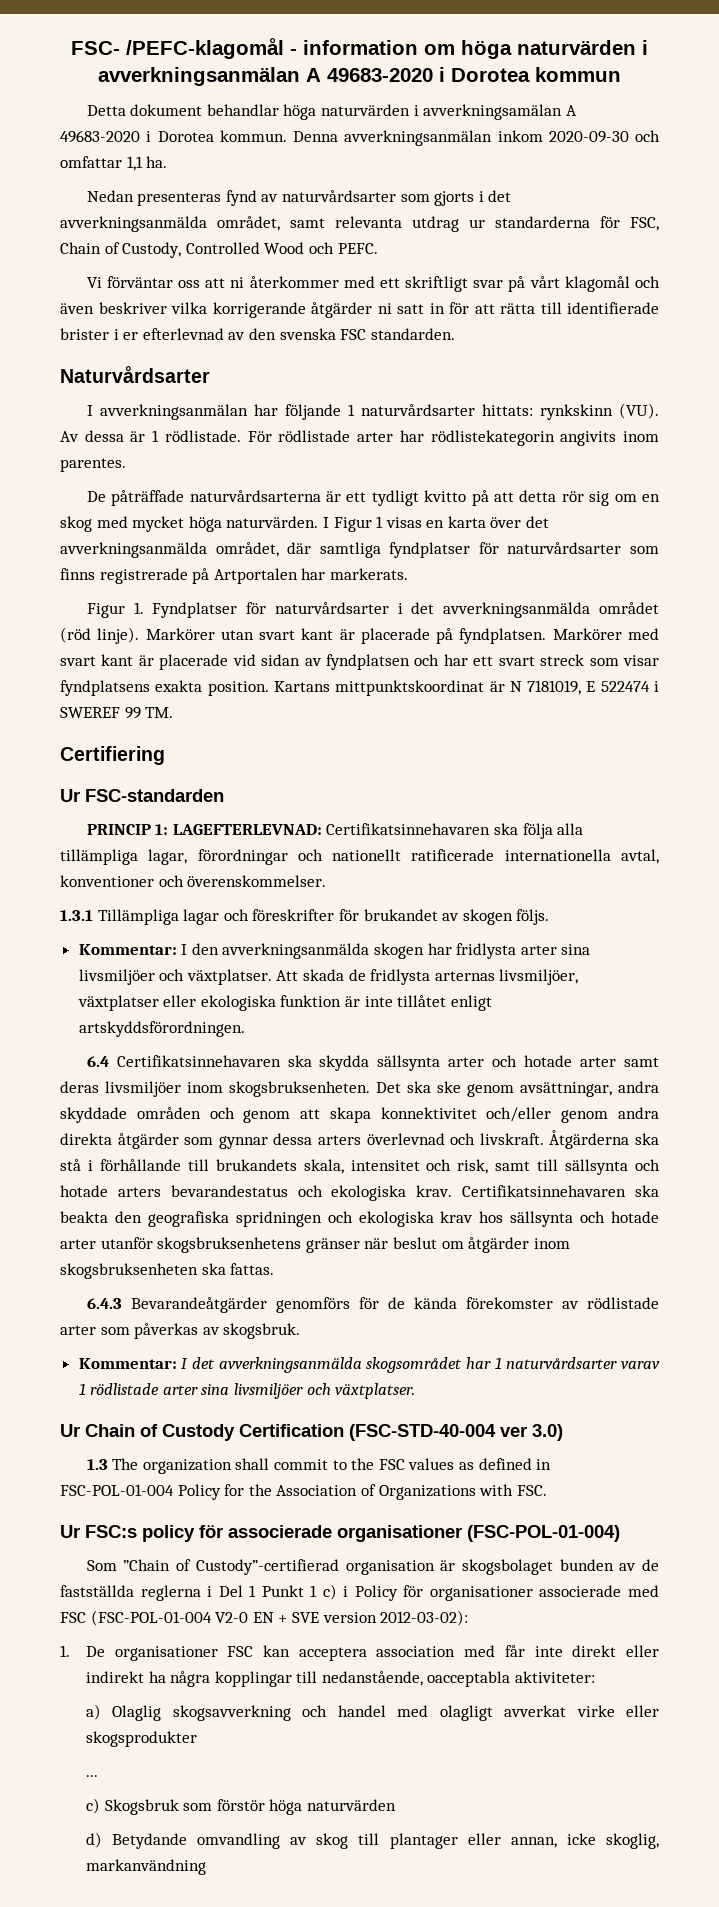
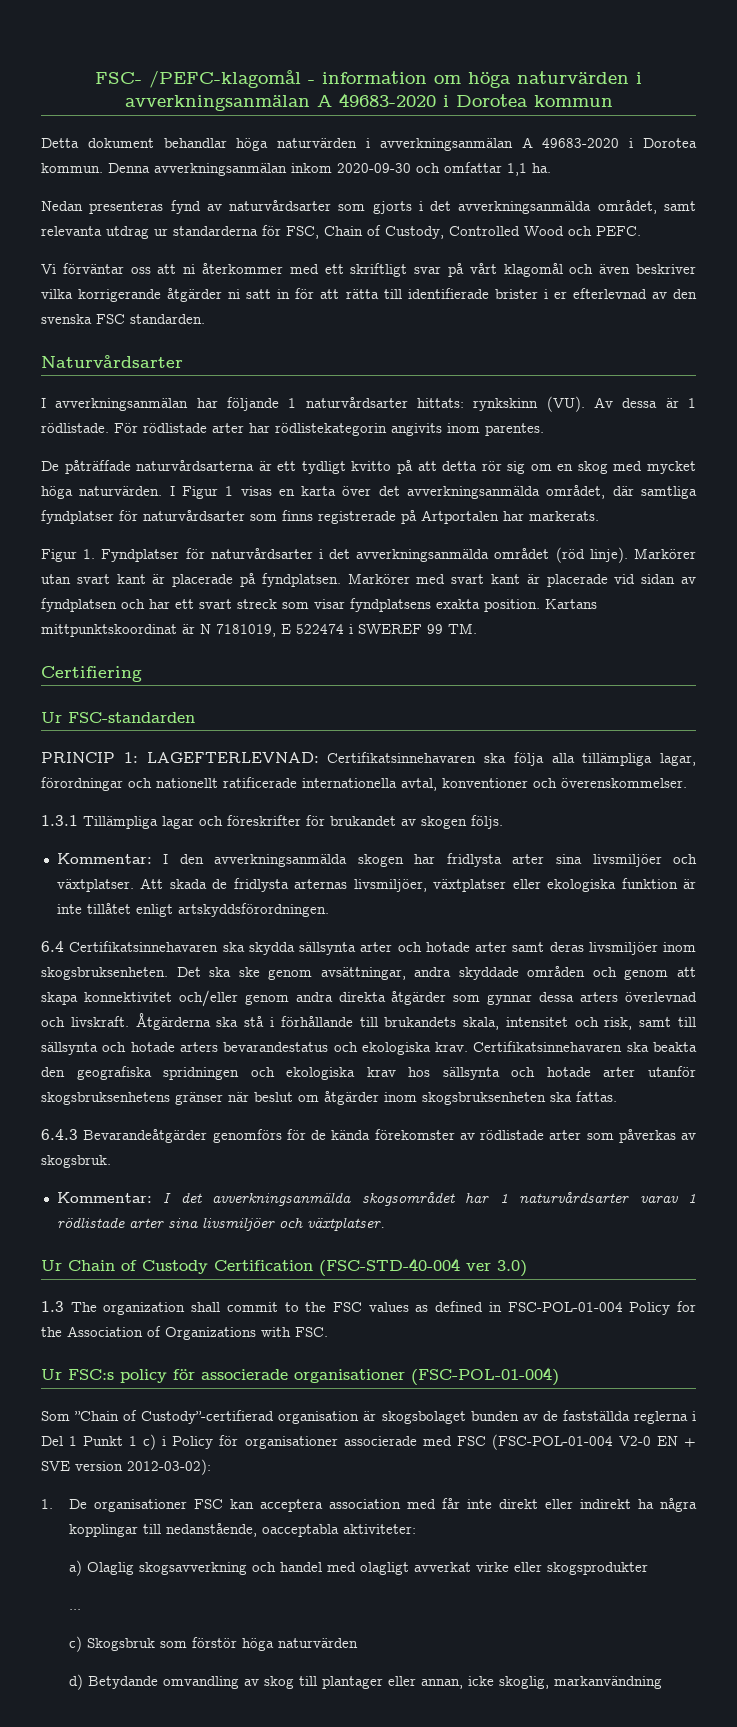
[423,104,563,120] avverkningsamälan -> [379,138,513,151] avverkningsanmälan

